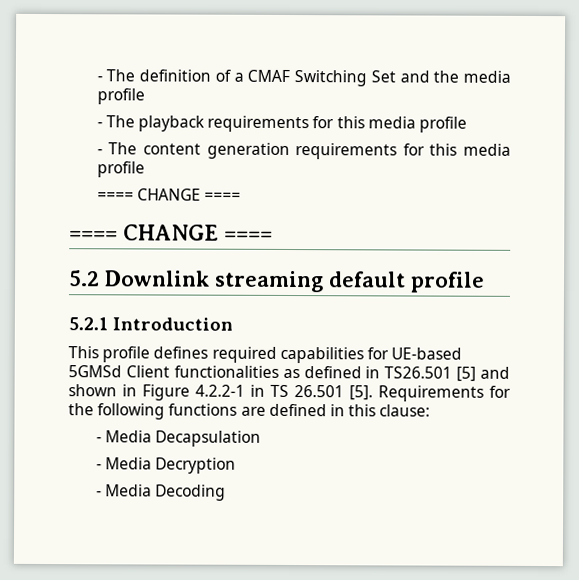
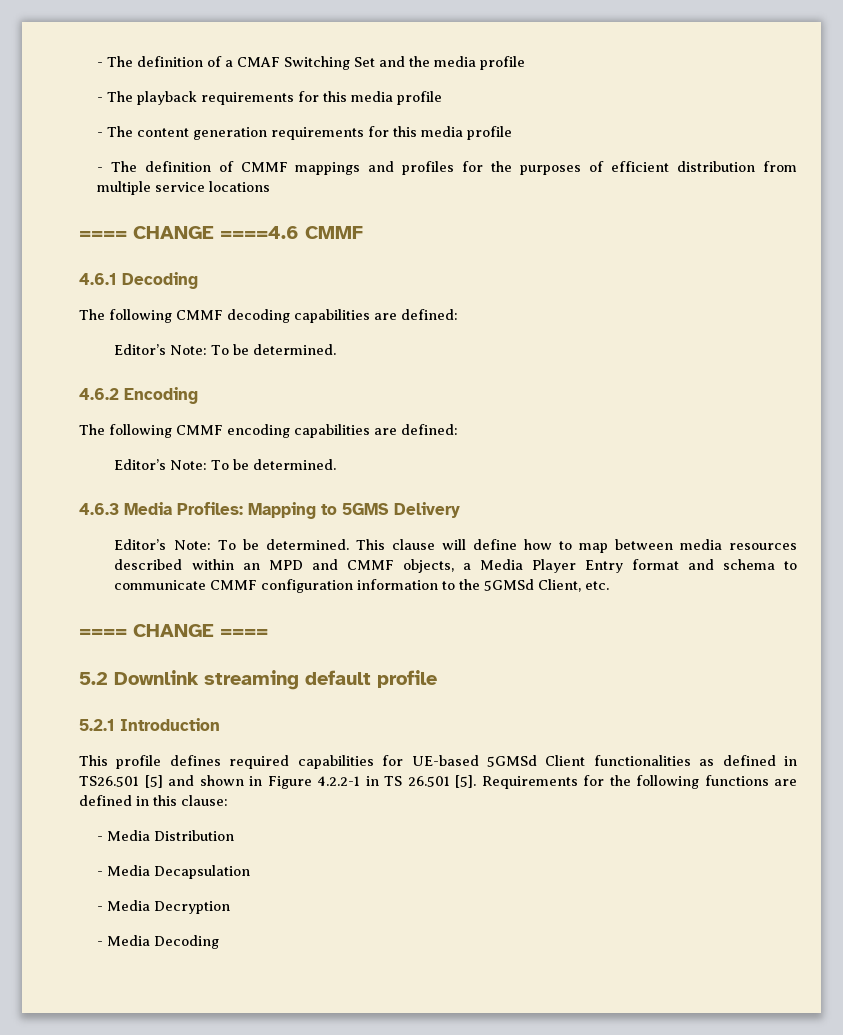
[96,188,242,201] ==== CHANGE ==== -> [96,161,797,175] [96,181,270,195] [79,226,363,239] [79,272,198,289] [79,309,458,323] [114,344,337,355] [79,387,198,404] [79,424,458,438] [114,459,337,470] [79,502,460,519] [114,539,797,553] [114,559,797,573] [114,579,610,593] - The definition of CMMF mappings and profiles for the purposes of efficient distribution from multiple service locations // ==== CHANGE ====4.6 CMMF // 4.6.1 Decoding // The following CMMF decoding capabilities are defined: // Editor’s Note: To be determined. // 4.6.2 Encoding // The following CMMF encoding capabilities are defined: // Editor’s Note: To be determined. // 4.6.3 Media Profiles: Mapping to 5GMS Delivery // Editor’s Note: To be determined. This clause will define how to map between media resources described within an MPD and CMMF objects, a Media Player Entry format and schema to communicate CMMF configuration information to the 5GMSd Client, etc.
(431, 410) none -> [96,830,234,841] // - Media Distribution

